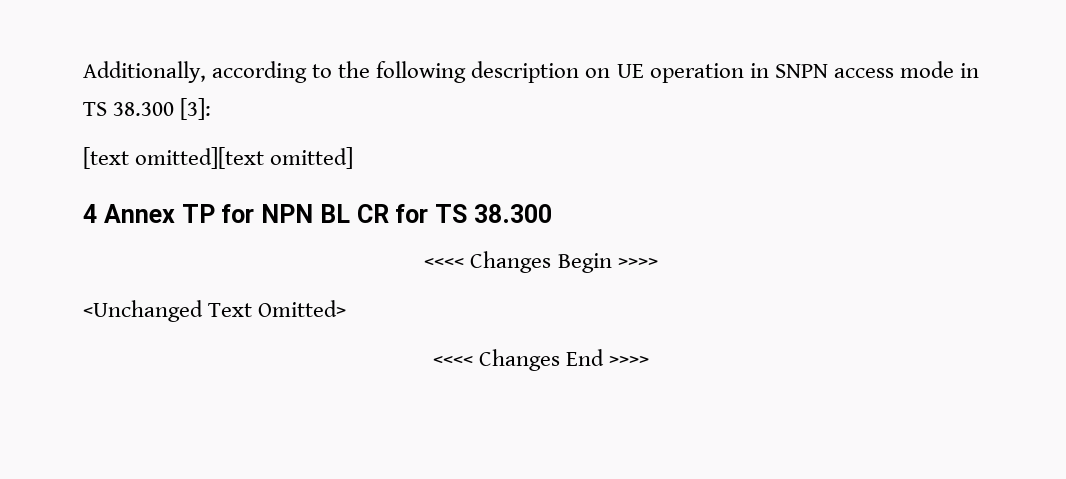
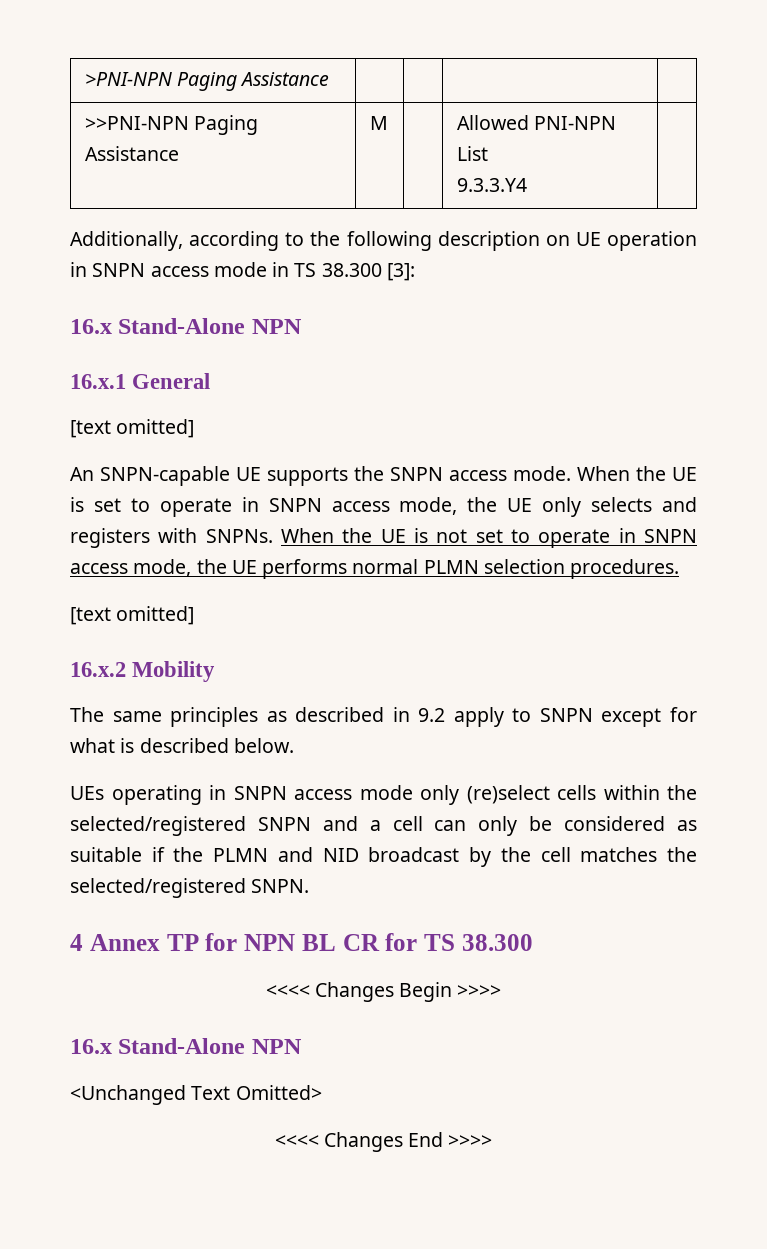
(83, 72) none -> [84,72,330,91] [84,115,258,135] [84,146,179,161] [369,116,388,130] [456,115,616,130] [456,146,488,161] [456,178,527,192] >PNI-NPN Paging Assistance | | | | // >>PNI-NPN Paging Assistance | M | | Allowed PNI-NPN List // 9.3.3.Y4 | //
[83,147,354,169] // [text omitted][text omitted] -> [70,318,302,334] [70,373,211,389] [70,419,195,438] [70,466,697,486] [70,497,697,517] [70,528,697,548] [70,559,680,579] [70,606,195,625] [70,661,216,682] [70,707,697,727] [70,738,294,753] [70,785,697,805] [70,816,698,836] [70,847,698,867] [70,878,310,898] // 16.x Stand-Alone NPN // 16.x.1 General // [text omitted] // An SNPN-capable UE supports the SNPN access mode. When the UE is set to operate in SNPN access mode, the UE only selects and registers with SNPNs. When the UE is not set to operate in SNPN access mode, the UE performs normal PLMN selection procedures. // [text omitted] // 16.x.2 Mobility // The same principles as described in 9.2 apply to SNPN except for what is described below. // UEs operating in SNPN access mode only (re)select cells within the selected/registered SNPN and a cell can only be considered as suitable if the PLMN and NID broadcast by the cell matches the selected/registered SNPN.
(658, 263) none -> [70,1038,302,1054] // 16.x Stand-Alone NPN

